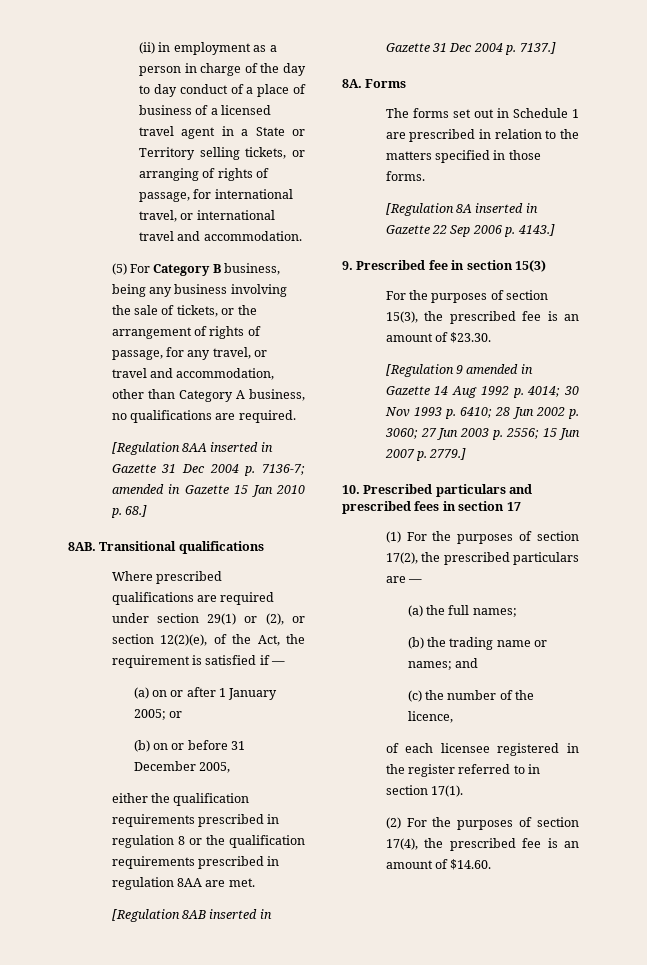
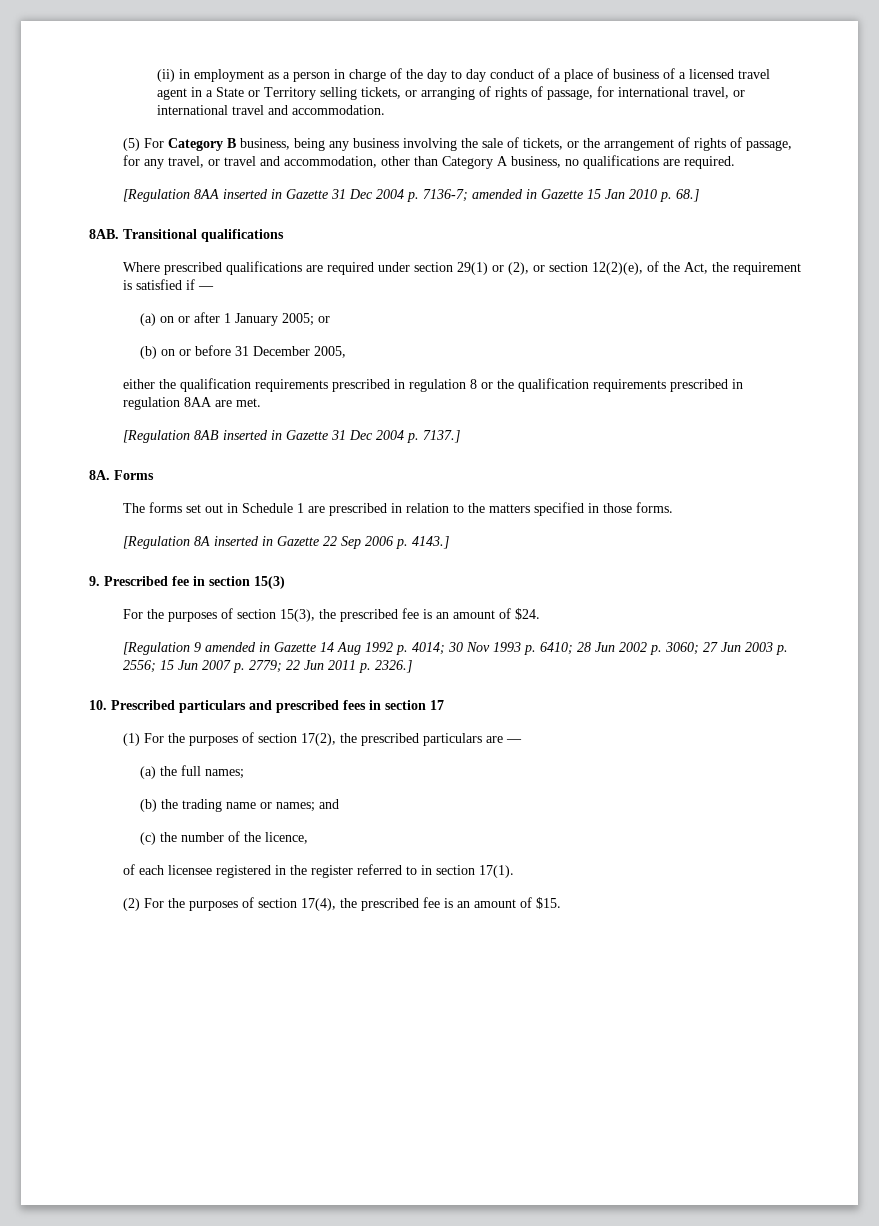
[450,332,492,343] $23.30. -> [514,608,540,620] $24.
[429,448,467,460] 2779.] -> [248,660,412,673] 2779; 22 Jun 2011 p. 2326.]
[450,859,492,870] $14.60. -> [535,897,561,909] $15.

